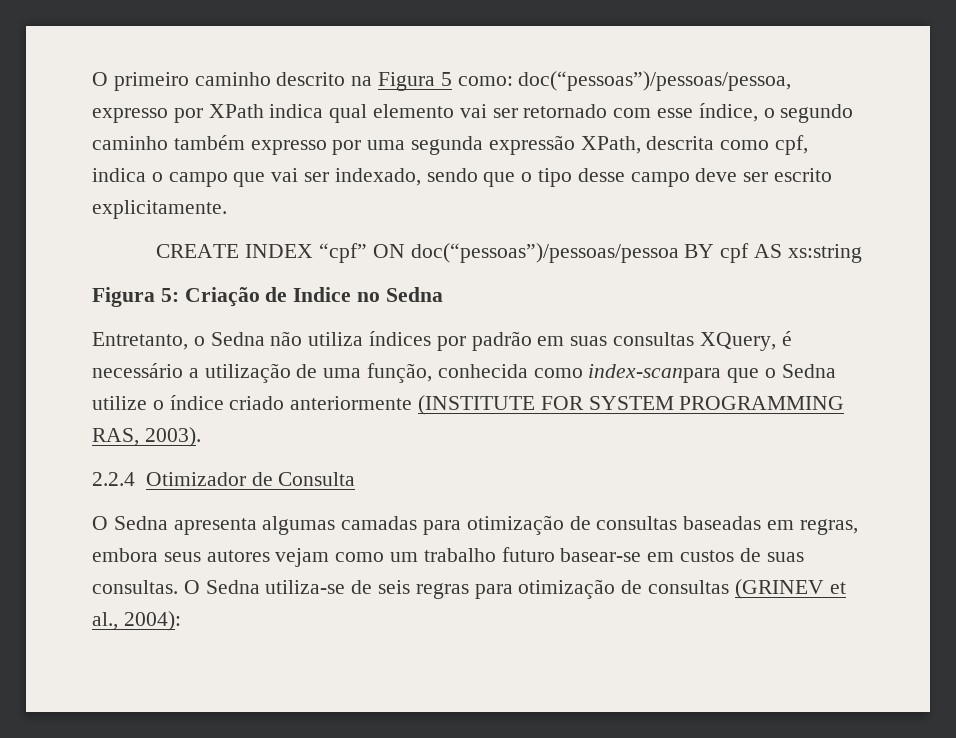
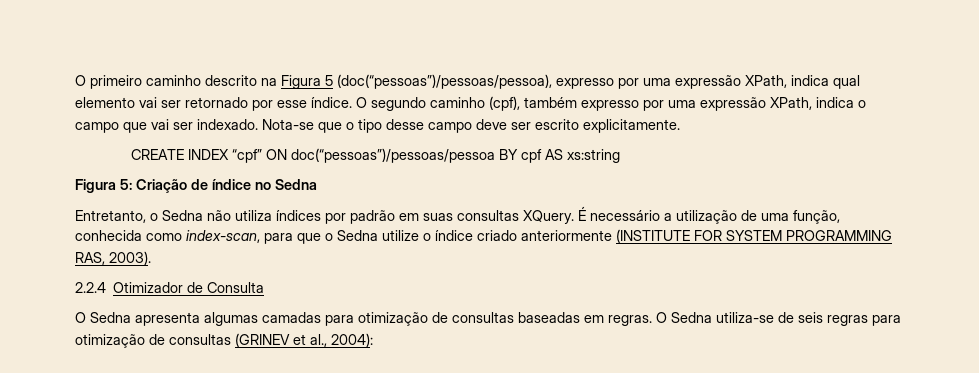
[457,71,792,91] [92,104,264,123] como: doc(“pessoas”)/pessoas/pessoa, expresso por XPath -> [337,74,787,89] (doc(“pessoas”)/pessoas/pessoa), expresso por uma expressão XPath,
[613,103,775,122] com esse índice, o -> [252,97,367,111] por esse índice. O
(168, 143) none -> [489,96,520,111] (cpf),
[411,135,809,155] segunda expressão XPath, descrita como cpf, -> [700,97,812,111] expressão XPath,
[334,168,478,186] indexado, sendo -> [197,119,314,130] indexado. Nota-se
[293,287,352,302] Indice -> [212,179,251,190] índice
[699,331,792,351] XQuery, é -> [523,206,586,224] XQuery. É
[588,364,722,383] index-scanpara -> [186,230,293,244] index-scan, para
[799,519,858,535] [92,547,804,567] [92,580,178,594] regras, embora seus autores vejam como um trabalho futuro basear-se em custos de suas consultas. -> [608,315,652,326] regras.

